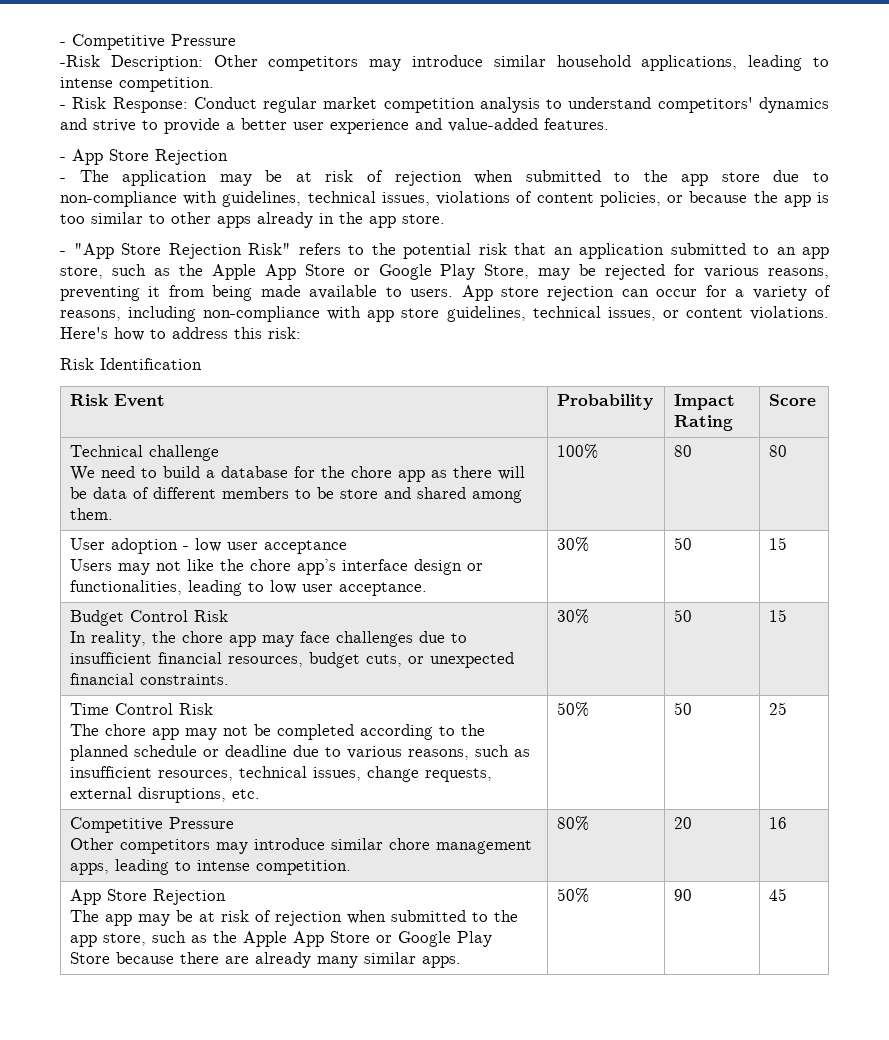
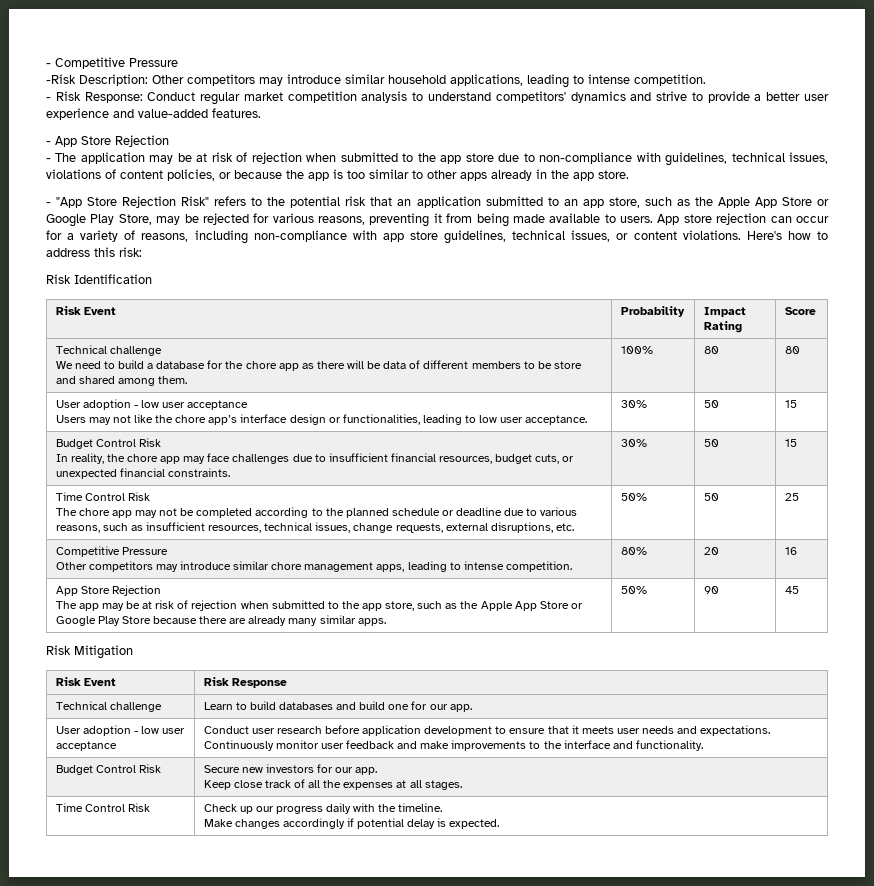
(788, 894) none -> [46,645,133,659] [55,677,116,686] [203,677,287,688] [55,701,162,712] [203,701,472,712] [55,725,186,736] [55,741,117,751] [203,725,771,736] [203,740,703,751] [55,764,161,775] [203,764,378,775] [203,779,462,790] [55,803,150,812] [203,803,443,814] [203,818,500,829] // Risk Mitigation // Risk Event | Risk Response // Technical challenge | Learn to build databases and build one for our app. // User adoption - low user acceptance | Conduct user research before application development to ensure that it meets user needs and expectations. Continuously monitor user feedback and make improvements to the interface and functionality. // Budget Control Risk | Secure new investors for our app. // Keep close track of all the expenses at all stages. // Time Control Risk | Check up our progress daily with the timeline. // Make changes accordingly if potential delay is expected.

